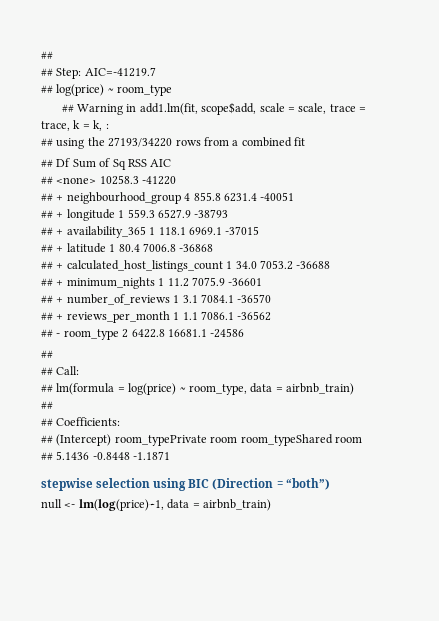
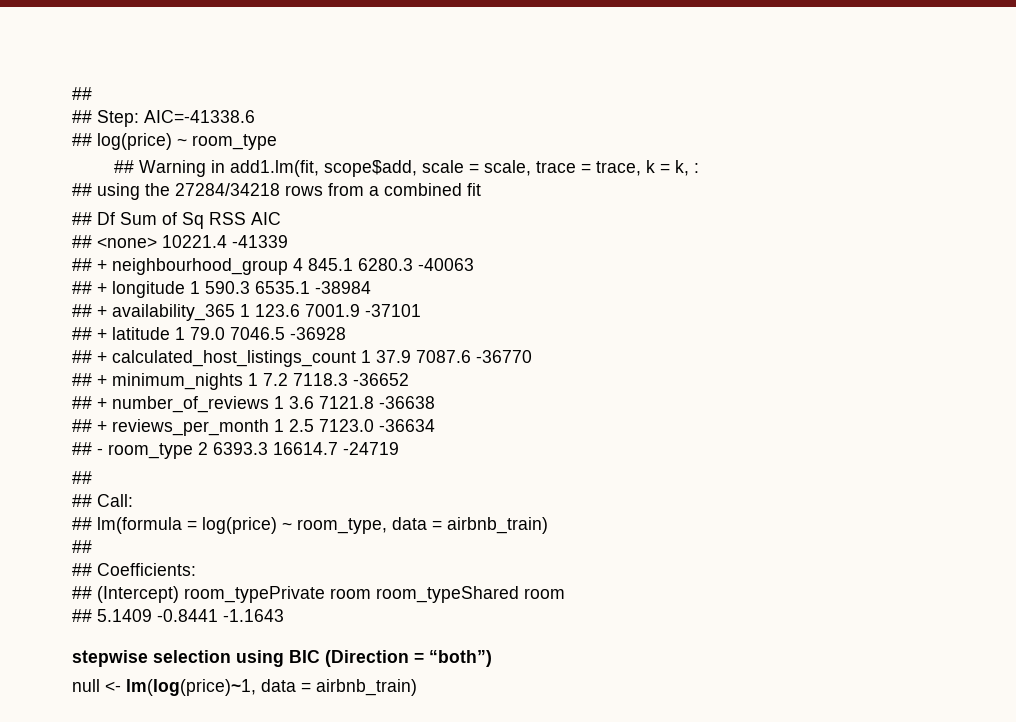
[84,67,156,77] AIC=-41219.7 -> [144,110,255,123] AIC=-41338.6
[108,137,173,147] 27193/34220 -> [175,183,280,196] 27284/34218
[99,175,177,185] 10258.3 -41220 -> [162,235,288,248] 10221.4 -41339
[193,192,295,202] 855.8 6231.4 -40051 -> [308,258,474,271] 845.1 6280.3 -40063
[127,209,229,219] 559.3 6527.9 -38793 -> [205,281,371,294] 590.3 6535.1 -38984
[158,226,260,235] 118.1 6969.1 -37015 -> [255,304,421,317] 123.6 7001.9 -37101
[118,243,214,252] 80.4 7006.8 -36868 -> [190,327,346,340] 79.0 7046.5 -36928
[235,260,331,270] 34.0 7053.2 -36688 -> [376,350,532,363] 37.9 7087.6 -36770
[167,277,263,287] 11.2 7075.9 -36601 -> [263,373,409,386] 7.2 7118.3 -36652
[182,294,272,303] 3.1 7084.1 -36570 -> [289,396,435,409] 3.6 7121.8 -36638
[182,311,272,321] 1.1 7086.1 -36562 -> [289,419,435,432] 2.5 7123.0 -36634
[131,328,245,338] 6422.8 16681.1 -24586 -> [213,442,399,455] 6393.3 16614.7 -24719
[56,451,171,460] 5.1436 -0.8448 -1.1871 -> [97,609,284,622] 5.1409 -0.8441 -1.1643

